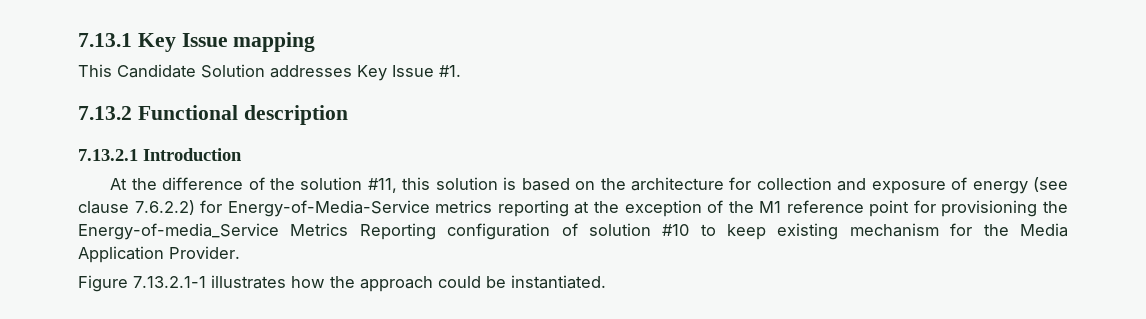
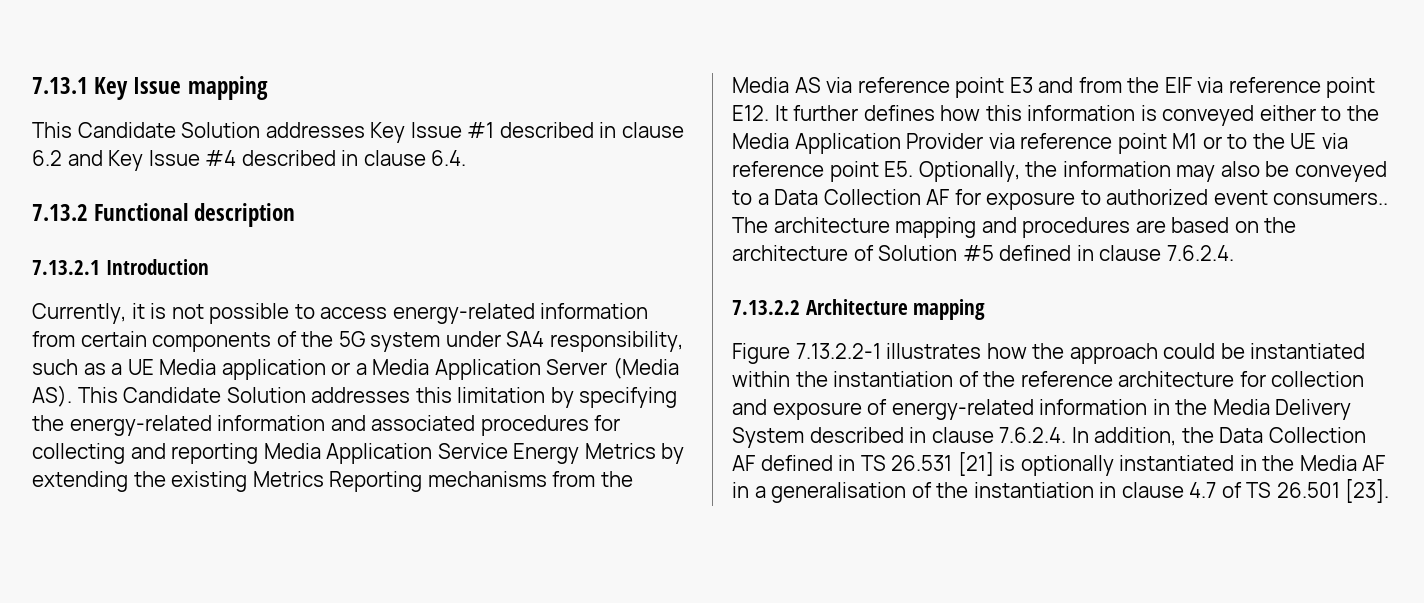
[439,65,461,77] #1. -> [467,122,684,138] [32,150,467,171] #1 described in clause 6.2 and Key Issue #4 described in clause 6.4.
[110,177,626,193] At the difference of the solution #11, this solution is based on the -> [32,303,649,324] [32,331,683,352] [32,357,679,380] [32,385,678,408] [32,415,621,436] [32,443,685,464] [32,471,633,492] [732,77,1376,98] [732,105,1379,126] [732,133,1348,154] [732,161,1387,182] [732,189,1389,210] [732,217,1297,238] [732,245,1234,261] [732,299,986,320] [732,343,1366,364] [732,371,1113,387] Currently, it is not possible to access energy-related information from certain components of the 5G system under SA4 responsibility, such as a UE Media application or a Media Application Server (Media AS). This Candidate Solution addresses this limitation by specifying the energy-related information and associated procedures for collecting and reporting Media Application Service Energy Metrics by extending the existing Metrics Reporting mechanisms from the Media AS via reference point E3 and from the EIF via reference point E12. It further defines how this information is conveyed either to the Media Application Provider via reference point M1 or to the UE via reference point E5. Optionally, the information may also be conveyed to a Data Collection AF for exposure to authorized event consumers.. The architecture mapping and procedures are based on the architecture of Solution #5 defined in clause 7.6.2.4. // 7.13.2.2 Architecture mapping // Figure 7.13.2.2-1 illustrates how the approach could be instantiated within the instantiation of the reference
[972,177,1069,194] [78,200,1068,217] [78,223,1068,240] [78,246,240,263] [78,275,606,292] energy (see clause 7.6.2.2) for Energy-of-Media-Service metrics reporting at the exception of the M1 reference point for provisioning the Energy-of-media_Service Metrics Reporting configuration of solution #10 to keep existing mechanism for the Media Application Provider. // Figure 7.13.2.1-1 illustrates how the approach could be instantiated. -> [891,399,1352,420] [732,427,1366,448] [732,452,1386,476] [732,479,1390,503] energy-related information in the Media Delivery System described in clause 7.6.2.4. In addition, the Data Collection AF defined in TS 26.531 [21] is optionally instantiated in the Media AF in a generalisation of the instantiation in clause 4.7 of TS 26.501 [23].

